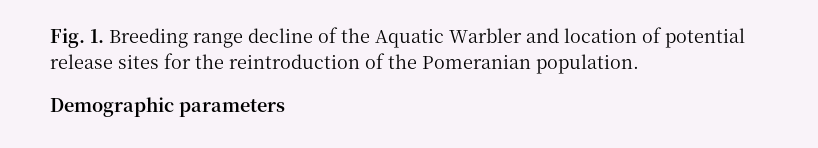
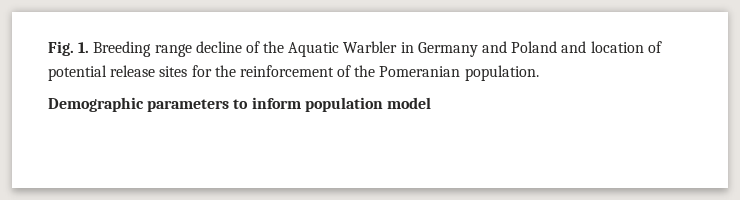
(522, 35) none -> [400,41,558,57] in Germany and Poland
[229,54,360,69] reintroduction -> [239,65,334,77] reinforcement
(285, 108) none -> [233,97,431,112] to inform population model

